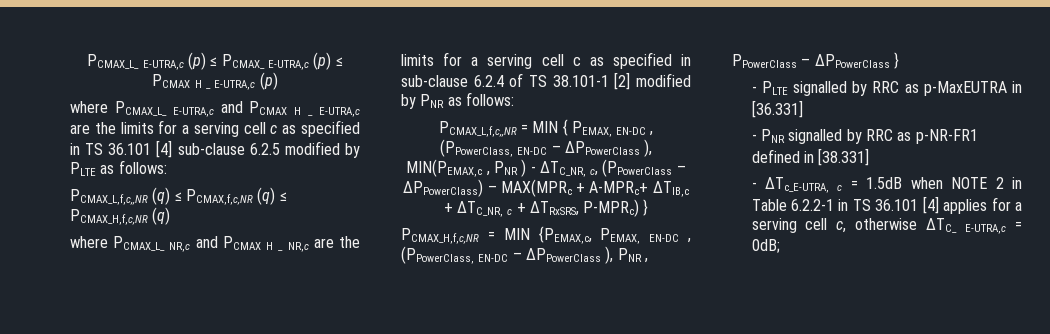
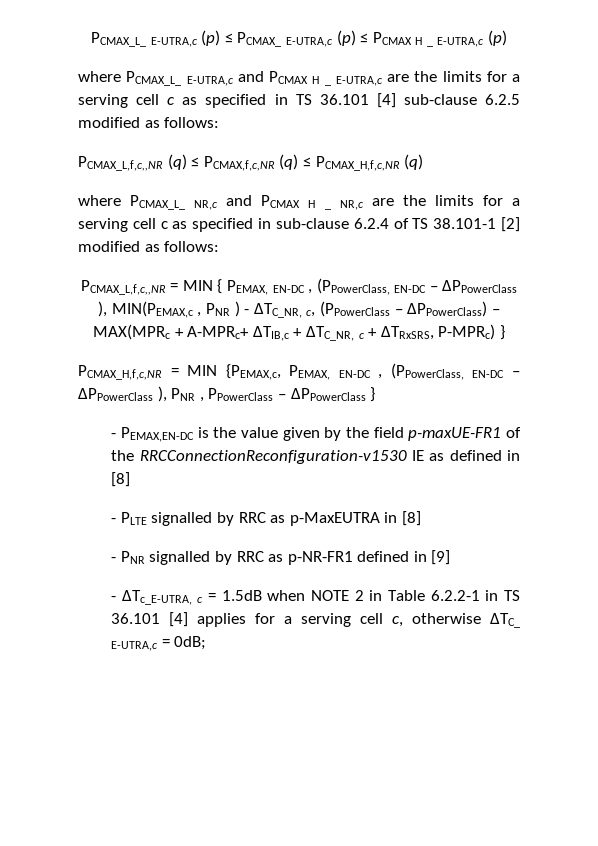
[345,143,360,158] [70,162,96,176] by PLTE -> (140, 122) none
[401,94,445,109] by PNR -> (140, 246) none
(899, 60) none -> [111,427,521,442] [111,450,520,464] [111,472,131,487] // - PEMAX,EN-DC is the value given by the field p-maxUE-FR1 of the RRCConnectionReconfiguration-v1530 IE as defined in [8]
[751,100,803,118] [36.331] -> [401,511,421,526] [8]
[818,148,870,166] [38.331] -> [431,550,451,565] [9]

